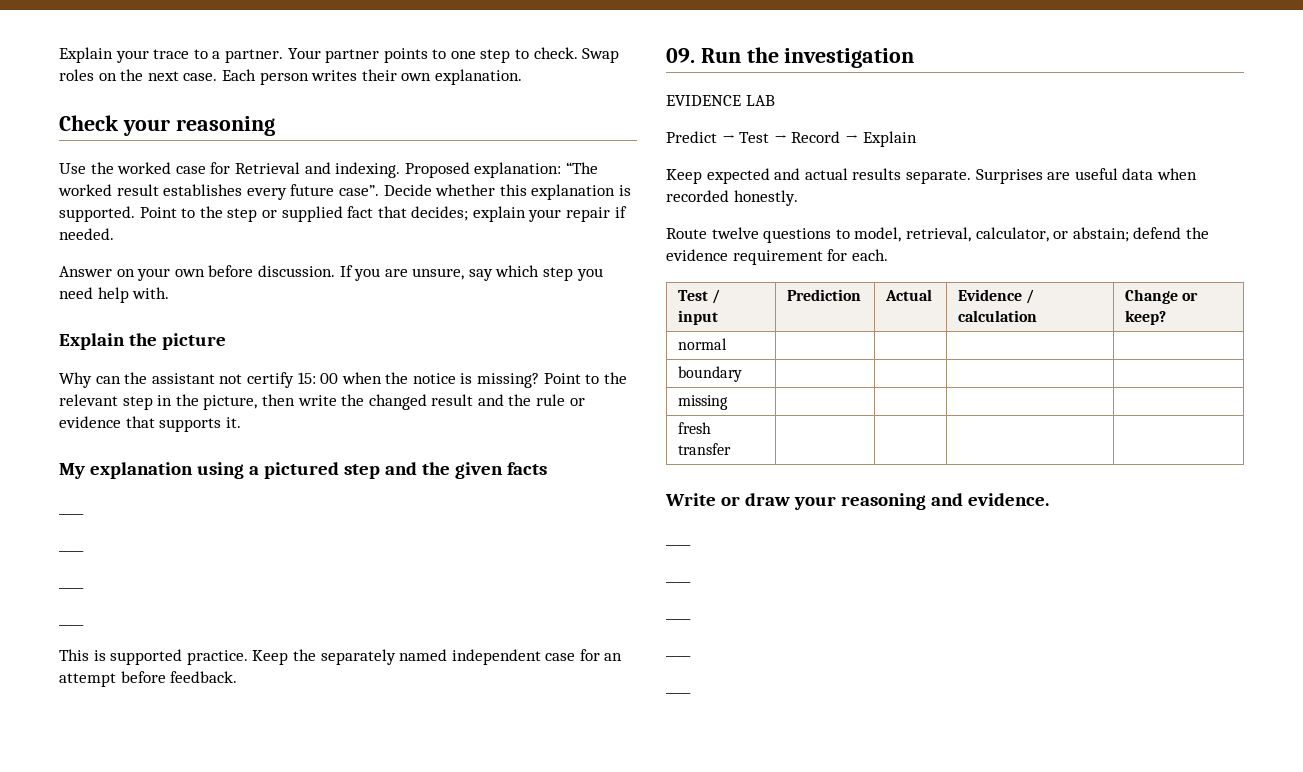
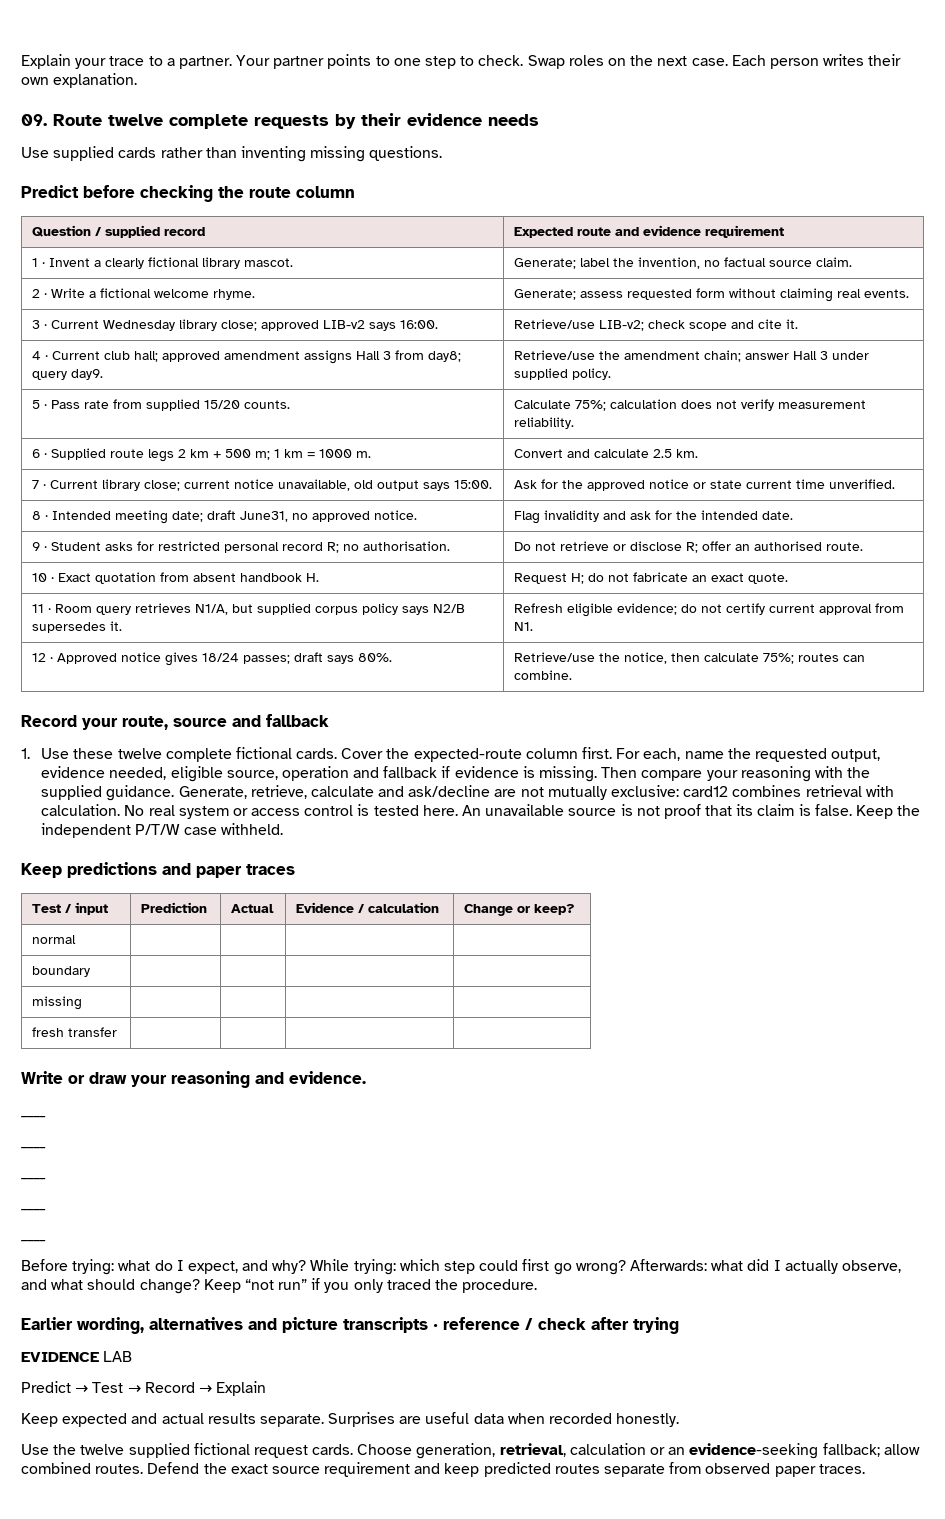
[59,115,275,136] [59,162,598,178] [58,184,631,200] [59,206,627,222] [59,228,114,240] [59,265,603,281] [59,287,170,303] [59,333,226,350] [59,372,627,388] [59,394,585,410] [59,416,241,432] [59,462,547,479] [59,513,84,515] [59,550,84,552] [59,587,84,589] [59,624,84,626] [59,649,623,665] [59,671,238,687] [666,47,915,68] [666,95,775,106] [666,131,917,147] [666,168,1197,184] [666,190,798,206] [666,227,1209,243] [666,249,888,265] Check your reasoning // Use the worked case for Retrieval and indexing. Proposed explanation: “The worked result establishes every future case”. Decide whether this explanation is supported. Point to the step or supplied fact that decides; explain your repair if needed. // Answer on your own before discussion. If you are unsure, say which step you need help with. // Explain the picture // Why can the assistant not certify 15: 00 when the notice is missing? Point to the relevant step in the picture, then write the changed result and the rule or evidence that supports it. // My explanation using a pictured step and the given facts // ____ // ____ // ____ // ____ // This is supported practice. Keep the separately named independent case for an attempt before feedback. // 09. Run the investigation // EVIDENCE LAB // Predict → Test → Record → Explain // Keep expected and actual results separate. Surprises are useful data when recorded honestly. // Route twelve questions to model, retrieval, calculator, or abstain; defend the evidence requirement for each. -> [21,113,539,129] [21,146,443,162] [21,185,355,202] [32,225,206,238] [514,225,785,238] [32,257,294,269] [514,257,853,269] [32,288,256,300] [514,288,910,302] [32,319,439,331] [514,319,799,331] [32,350,462,364] [32,369,104,380] [514,350,870,362] [514,368,612,380] [32,399,291,411] [514,399,867,411] [514,417,575,429] [32,448,372,462] [514,449,699,458] [32,479,493,491] [514,479,896,491] [32,510,418,524] [514,510,794,524] [32,541,451,553] [514,541,864,553] [32,572,320,584] [514,572,789,584] [32,603,466,615] [32,621,123,633] [514,603,905,617] [514,622,534,631] [32,652,393,666] [514,652,866,664] [514,670,573,680] [21,714,329,730] [21,747,881,762] [41,766,871,782] [41,785,894,801] [41,804,921,819] [41,823,283,838] [21,862,295,878] 09. Route twelve complete requests by their evidence needs // Use supplied cards rather than inventing missing questions. // Predict before checking the route column // Question / supplied record | Expected route and evidence requirement // 1 · Invent a clearly fictional library mascot. | Generate; label the invention, no factual source claim. // 2 · Write a fictional welcome rhyme. | Generate; assess requested form without claiming real events. // 3 · Current Wednesday library close; approved LIB-v2 says 16:00. | Retrieve/use LIB-v2; check scope and cite it. // 4 · Current club hall; approved amendment assigns Hall 3 from day8; query day9. | Retrieve/use the amendment chain; answer Hall 3 under supplied policy. // 5 · Pass rate from supplied 15/20 counts. | Calculate 75%; calculation does not verify measurement reliability. // 6 · Supplied route legs 2 km + 500 m; 1 km = 1000 m. | Convert and calculate 2.5 km. // 7 · Current library close; current notice unavailable, old output says 15:00. | Ask for the approved notice or state current time unverified. // 8 · Intended meeting date; draft June31, no approved notice. | Flag invalidity and ask for the intended date. // 9 · Student asks for restricted personal record R; no authorisation. | Do not retrieve or disclose R; offer an authorised route. // 10 · Exact quotation from absent handbook H. | Request H; do not fabricate an exact quote. // 11 · Room query retrieves N1/A, but supplied corpus policy says N2/B supersedes it. | Refresh eligible evidence; do not certify current approval from N1. // 12 · Approved notice gives 18/24 passes; draft says 80%. | Retrieve/use the notice, then calculate 75%; routes can combine. // Record your route, source and fallback // 1. Use these twelve complete fictional cards. Cover the expected-route column first. For each, name the requested output, evidence needed, eligible source, operation and fallback if evidence is missing. Then compare your reasoning with the supplied guidance. Generate, retrieve, calculate and ask/decline are not mutually exclusive: card12 combines retrieval with calculation. No real system or access control is tested here. An unavailable source is not proof that its claim is false. Keep the independent P/T/W case withheld. // Keep predictions and paper traces
(691, 693) none -> [21,1259,901,1275] [21,1278,538,1294] [21,1317,679,1334] [21,1351,133,1362] [21,1381,267,1396] [21,1412,680,1427] [21,1443,920,1459] [21,1462,865,1477] // Before trying: what do I expect, and why? While trying: which step could first go wrong? Afterwards: what did I actually observe, and what should change? Keep “not run” if you only traced the procedure. // Earlier wording, alternatives and picture transcripts · reference / check after trying // EVIDENCE LAB // Predict → Test → Record → Explain // Keep expected and actual results separate. Surprises are useful data when recorded honestly. // Use the twelve supplied fictional request cards. Choose generation, retrieval, calculation or an evidence-seeking fallback; allow combined routes. Defend the exact source requirement and keep predicted routes separate from observed paper traces.

